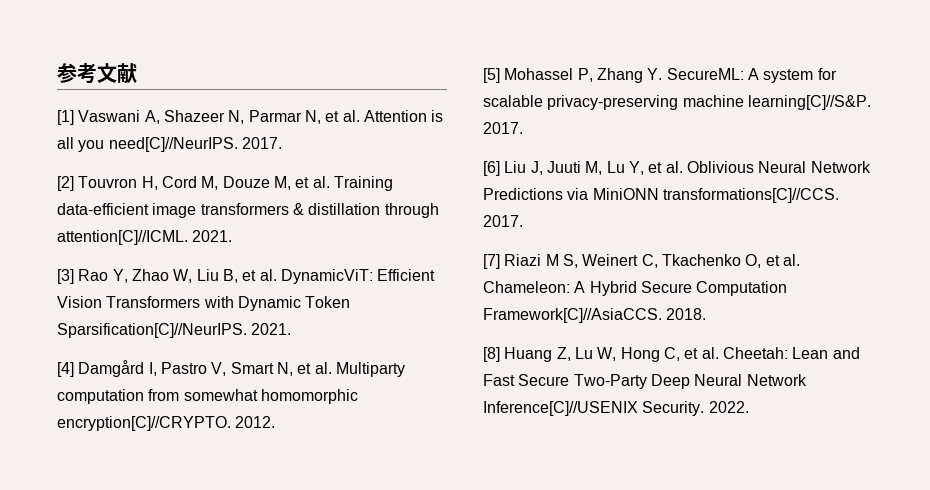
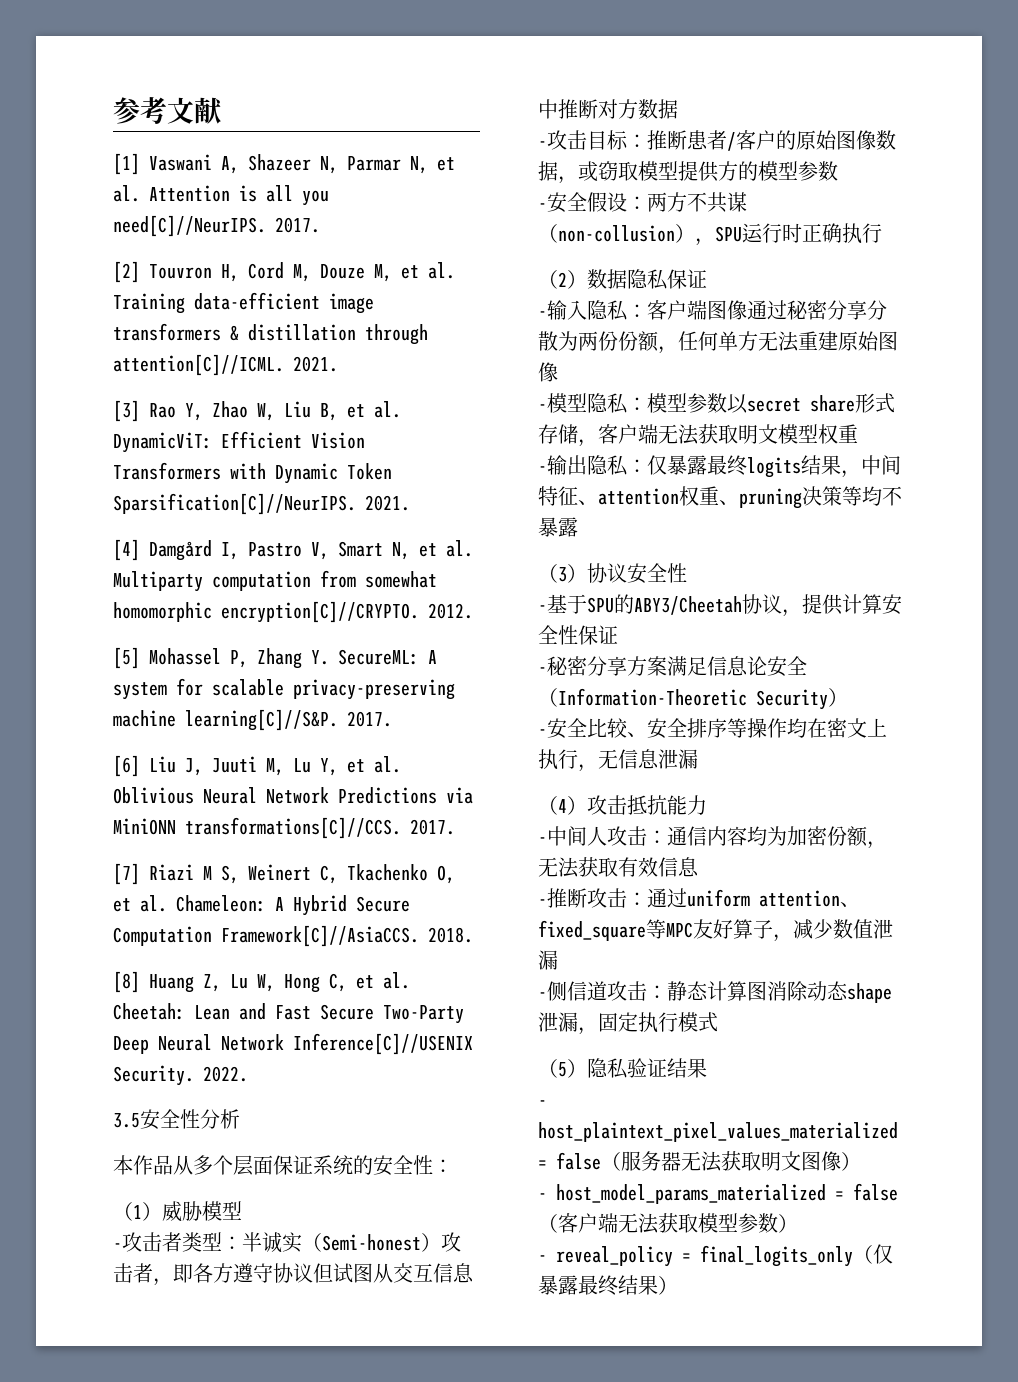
(749, 407) none -> [113,1109,240,1130] [113,1155,453,1176] [113,1201,242,1222] [113,1232,461,1253] [113,1263,474,1286] [538,99,678,119] [538,130,896,151] [538,161,838,184] [538,192,747,213] [538,223,882,246] [538,269,707,290] [538,300,887,321] [538,331,898,354] [538,362,558,382] [538,393,895,414] [538,424,858,447] [538,455,901,478] [538,486,902,509] [538,517,578,537] [538,563,687,584] [538,594,902,617] [538,625,618,645] [538,656,807,677] [538,688,848,710] [538,718,887,739] [538,749,698,772] [538,795,707,815] [538,826,887,849] [538,857,699,878] [538,888,860,908] [538,919,893,942] [538,950,558,970] [538,981,892,1003] [538,1012,718,1035] [538,1058,707,1079] [538,1100,547,1107] [538,1122,898,1142] [538,1151,861,1172] [538,1183,898,1204] [538,1213,798,1234] [538,1244,893,1267] [538,1275,678,1296] // 3.5安全性分析 // 本作品从多个层面保证系统的安全性： // （1）威胁模型 // -攻击者类型：半诚实（Semi-honest）攻击者，即各方遵守协议但试图从交互信息中推断对方数据 // -攻击目标：推断患者/客户的原始图像数据，或窃取模型提供方的模型参数 // -安全假设：两方不共谋（non-collusion），SPU运行时正确执行 // （2）数据隐私保证 // -输入隐私：客户端图像通过秘密分享分散为两份份额，任何单方无法重建原始图像 // -模型隐私：模型参数以secret share形式存储，客户端无法获取明文模型权重 // -输出隐私：仅暴露最终logits结果，中间特征、attention权重、pruning决策等均不暴露 // （3）协议安全性 // -基于SPU的ABY3/Cheetah协议，提供计算安全性保证 // -秘密分享方案满足信息论安全（Information-Theoretic Security） // -安全比较、安全排序等操作均在密文上执行，无信息泄漏 // （4）攻击抵抗能力 // -中间人攻击：通信内容均为加密份额，无法获取有效信息 // -推断攻击：通过uniform attention、fixed_square等MPC友好算子，减少数值泄漏 // -侧信道攻击：静态计算图消除动态shape泄漏，固定执行模式 // （5）隐私验证结果 // - host_plaintext_pixel_values_materialized = false（服务器无法获取明文图像） // - host_model_params_materialized = false（客户端无法获取模型参数） // - reveal_policy = final_logits_only（仅暴露最终结果）

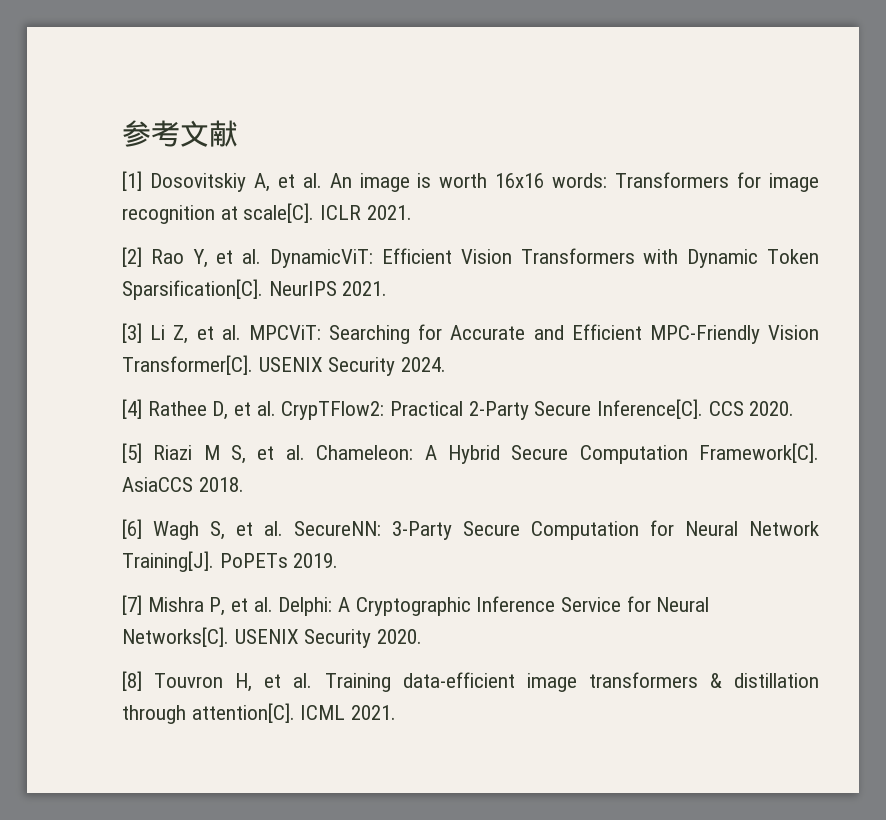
[149,154,455,174] [113,185,329,206] [113,215,320,237] [113,261,392,283] Vaswani A, Shazeer N, Parmar N, et al. Attention is all you need[C]//NeurIPS. 2017. // [2] Touvron H, Cord M, Douze M, -> [149,172,819,192] [122,203,412,224] [122,247,820,268] [122,279,388,300] [122,323,819,344] [122,355,447,376] [122,399,795,420] [122,443,820,464] [122,477,244,492] [122,519,819,540] [122,551,339,572] [122,595,710,616] [122,627,423,648] [122,671,253,692] Dosovitskiy A, et al. An image is worth 16x16 words: Transformers for image recognition at scale[C]. ICLR 2021. // [2] Rao Y, et al. DynamicViT: Efficient Vision Transformers with Dynamic Token Sparsification[C]. NeurIPS 2021. // [3] Li Z, et al. MPCViT: Searching for Accurate and Efficient MPC-Friendly Vision Transformer[C]. USENIX Security 2024. // [4] Rathee D, et al. CrypTFlow2: Practical 2-Party Secure Inference[C]. CCS 2020. // [5] Riazi M S, et al. Chameleon: A Hybrid Secure Computation Framework[C]. AsiaCCS 2018. // [6] Wagh S, et al. SecureNN: 3-Party Secure Computation for Neural Network Training[J]. PoPETs 2019. // [7] Mishra P, et al. Delphi: A Cryptographic Inference Service for Neural Networks[C]. USENIX Security 2020. // [8] Touvron H,
[113,354,338,376] [113,400,401,422] [113,431,365,453] [113,462,392,484] [113,493,410,515] [113,539,473,561] [113,570,437,592] [113,601,473,623] [113,647,437,669] [113,678,455,700] [113,709,392,731] [113,755,401,777] [113,787,473,804] [113,817,455,839] [113,863,455,885] [113,895,410,916] [113,925,473,947] [113,971,410,993] [113,1003,464,1024] [113,1033,473,1055] [113,1065,248,1086] [113,1109,240,1130] [113,1155,453,1176] [113,1201,242,1222] [113,1232,461,1253] [113,1263,474,1286] [538,99,678,119] [538,130,896,151] [538,161,838,184] [538,192,747,213] [538,223,882,246] [538,269,707,290] [538,300,887,321] [538,331,898,354] [538,362,558,382] [538,393,895,414] [538,424,858,447] [538,455,901,478] [538,486,902,509] [538,517,578,537] [538,563,687,584] [538,594,902,617] [538,625,618,645] [538,656,807,677] [538,688,848,710] [538,718,887,739] [538,749,698,772] [538,795,707,815] [538,826,887,849] [538,857,699,878] [538,888,860,908] [538,919,893,942] [538,950,558,970] [538,981,892,1003] [538,1012,718,1035] [538,1058,707,1079] [538,1100,547,1107] [538,1122,898,1142] [538,1151,861,1172] [538,1183,898,1204] [538,1213,798,1234] [538,1244,893,1267] [538,1275,678,1296] attention[C]//ICML. 2021. // [3] Rao Y, Zhao W, Liu B, et al. DynamicViT: Efficient Vision Transformers with Dynamic Token Sparsification[C]//NeurIPS. 2021. // [4] Damgård I, Pastro V, Smart N, et al. Multiparty computation from somewhat homomorphic encryption[C]//CRYPTO. 2012. // [5] Mohassel P, Zhang Y. SecureML: A system for scalable privacy-preserving machine learning[C]//S&P. 2017. // [6] Liu J, Juuti M, Lu Y, et al. Oblivious Neural Network Predictions via MiniONN transformations[C]//CCS. 2017. // [7] Riazi M S, Weinert C, Tkachenko O, et al. Chameleon: A Hybrid Secure Computation Framework[C]//AsiaCCS. 2018. // [8] Huang Z, Lu W, Hong C, et al. Cheetah: Lean and Fast Secure Two-Party Deep Neural Network Inference[C]//USENIX Security. 2022. // 3.5安全性分析 // 本作品从多个层面保证系统的安全性： // （1）威胁模型 // -攻击者类型：半诚实（Semi-honest）攻击者，即各方遵守协议但试图从交互信息中推断对方数据 // -攻击目标：推断患者/客户的原始图像数据，或窃取模型提供方的模型参数 // -安全假设：两方不共谋（non-collusion），SPU运行时正确执行 // （2）数据隐私保证 // -输入隐私：客户端图像通过秘密分享分散为两份份额，任何单方无法重建原始图像 // -模型隐私：模型参数以secret share形式存储，客户端无法获取明文模型权重 // -输出隐私：仅暴露最终logits结果，中间特征、attention权重、pruning决策等均不暴露 // （3）协议安全性 // -基于SPU的ABY3/Cheetah协议，提供计算安全性保证 // -秘密分享方案满足信息论安全（Information-Theoretic Security） // -安全比较、安全排序等操作均在密文上执行，无信息泄漏 // （4）攻击抵抗能力 // -中间人攻击：通信内容均为加密份额，无法获取有效信息 // -推断攻击：通过uniform attention、fixed_square等MPC友好算子，减少数值泄漏 // -侧信道攻击：静态计算图消除动态shape泄漏，固定执行模式 // （5）隐私验证结果 // - host_plaintext_pixel_values_materialized = false（服务器无法获取明文图像） // - host_model_params_materialized = false（客户端无法获取模型参数） // - reveal_policy = final_logits_only（仅暴露最终结果） -> [191,703,397,723] attention[C]. ICML 2021.

